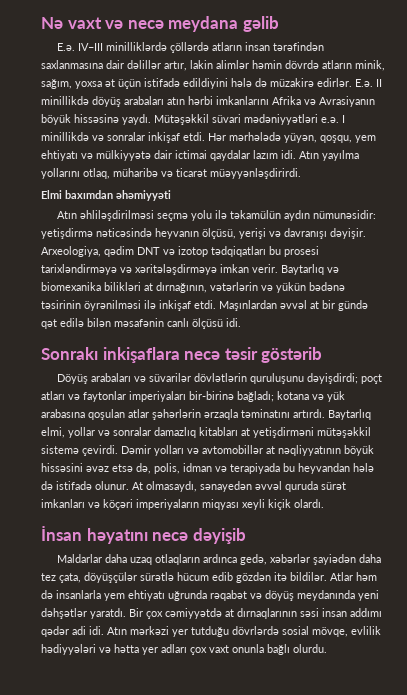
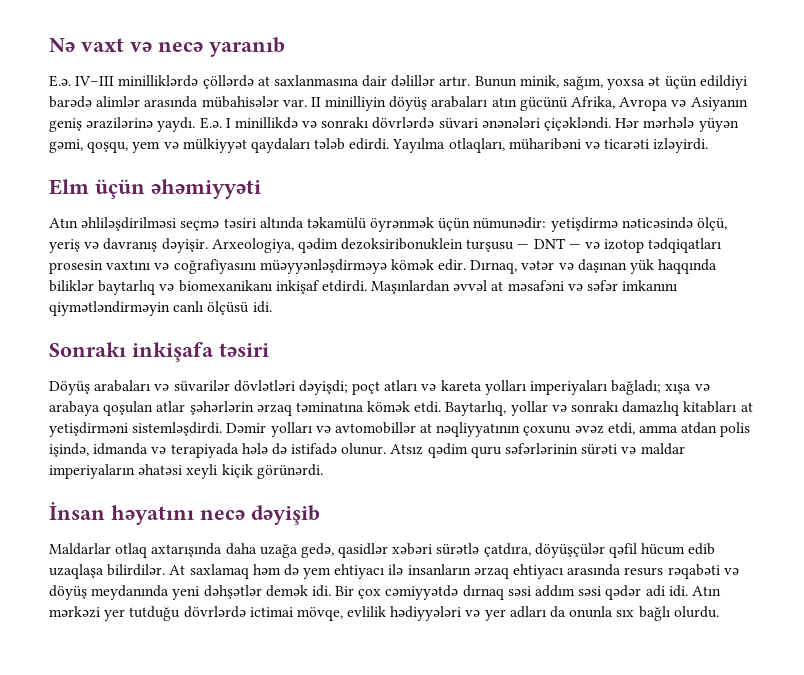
[168,16,279,32] meydana gəlib -> [209,37,285,57] yaranıb
[211,42,324,51] [41,60,352,71] atların insan tərəfindən saxlanmasına dair dəlillər artır, lakin alimlər həmin dövrdə atların -> [257,75,517,87] at saxlanmasına dair dəlillər artır. Bunun
[144,78,382,89] [41,96,375,107] [41,114,345,125] [41,132,376,143] [41,150,359,161] [41,168,301,179] [41,190,171,201] [56,210,376,221] [41,228,366,239] [41,246,319,257] [41,264,339,275] [41,282,345,293] [41,300,368,311] [41,318,164,329] istifadə edildiyini hələ də müzakirə edirlər. E.ə. II minillikdə döyüş arabaları atın hərbi imkanlarını Afrika və Avrasiyanın böyük hissəsinə yaydı. Mütəşəkkil süvari mədəniyyətləri e.ə. I minillikdə və sonralar inkişaf etdi. Hər mərhələdə yüyən, qoşqu, yem ehtiyatı və mülkiyyətə dair ictimai qaydalar lazım idi. Atın yayılma yollarını otlaq, müharibə və ticarət müəyyənləşdirirdi. // Elmi baxımdan əhəmiyyəti // Atın əhliləşdirilməsi seçmə yolu ilə təkamülün aydın nümunəsidir: yetişdirmə nəticəsində heyvanın ölçüsü, yerişi və davranışı dəyişir. Arxeologiya, qədim DNT və izotop tədqiqatları bu prosesi tarixləndirməyə və xəritələşdirməyə imkan verir. Baytarlıq və biomexanika bilikləri at dırnağının, vətərlərin və yükün bədənə təsirinin öyrənilməsi ilə inkişaf etdi. Maşınlardan əvvəl at bir gündə qət edilə bilən məsafənin -> [699,75,747,90] [49,96,748,111] [49,117,739,132] [49,138,709,153] [49,179,261,199] [49,217,728,232] [49,238,722,253] [49,259,718,274] [49,280,678,295] [49,301,170,316] edildiyi barədə alimlər arasında mübahisələr var. II minilliyin döyüş arabaları atın gücünü Afrika, Avropa və Asiyanın geniş ərazilərinə yaydı. E.ə. I minillikdə və sonrakı dövrlərdə süvari ənənələri çiçəkləndi. Hər mərhələ yüyən gəmi, qoşqu, yem və mülkiyyət qaydaları tələb edirdi. Yayılma otlaqları, müharibəni və ticarəti izləyirdi. // Elm üçün əhəmiyyəti // Atın əhliləşdirilməsi seçmə təsiri altında təkamülü öyrənmək üçün nümunədir: yetişdirmə nəticəsində ölçü, yeriş və davranış dəyişir. Arxeologiya, qədim dezoksiribonuklein turşusu — DNT — və izotop tədqiqatları prosesin vaxtını və coğrafiyasını müəyyənləşdirməyə kömək edir. Dırnaq, vətər və daşınan yük haqqında biliklər baytarlıq və biomexanikanı inkişaf etdirdi. Maşınlardan əvvəl at məsafəni və səfər imkanını qiymətləndirməyin
[102,347,323,363] inkişaflara necə təsir göstərib -> [132,342,269,362] inkişafa təsiri
[193,373,382,384] [41,391,345,402] [41,409,371,420] [41,427,65,438] dövlətlərin quruluşunu dəyişdirdi; poçt atları və faytonlar imperiyaları bir-birinə bağladı; kotana və yük arabasına qoşulan atlar şəhərlərin ərzaqla təminatını artırdı. Baytarlıq elmi, -> [233,380,710,395] [49,401,507,416] dövlətləri dəyişdi; poçt atları və kareta yolları imperiyaları bağladı; xışa və arabaya qoşulan atlar şəhərlərin ərzaq təminatına kömək etdi. Baytarlıq,
[113,427,151,436] sonralar -> [571,401,619,412] sonrakı
[317,427,371,438] [41,445,118,456] mütəşəkkil sistemə çevirdi. -> [132,422,223,436] sistemləşdirdi.
[344,445,374,456] [41,463,374,474] [41,481,346,492] [41,499,239,510] böyük hissəsini əvəz etsə də, polis, idman və terapiyada bu heyvandan hələ də istifadə olunur. At olmasaydı, sənayedən əvvəl quruda sürət imkanları və köçəri imperiyaların miqyası -> [523,422,751,437] [49,443,685,458] [49,464,183,479] çoxunu əvəz etdi, amma atdan polis işində, idmanda və terapiyada hələ də istifadə olunur. Atsız qədim quru səfərlərinin sürəti və maldar imperiyaların əhatəsi
[294,499,324,508] olardı. -> [256,464,323,479] görünərdi.
[104,554,381,565] [41,572,377,583] [41,590,247,601] daha uzaq otlaqların ardınca gedə, xəbərlər şayiədən daha tez çata, döyüşçülər sürətlə hücum edib gözdən itə bildilər. Atlar həm də insanlarla yem ehtiyatı uğrunda rəqabət -> [115,543,716,558] [49,564,720,579] otlaq axtarışında daha uzağa gedə, qasidlər xəbəri sürətlə çatdıra, döyüşçülər qəfil hücum edib uzaqlaşa bilirdilər. At saxlamaq həm də yem ehtiyacı ilə insanların ərzaq ehtiyacı arasında resurs rəqabəti
[90,608,126,619] yaratdı. -> [265,585,331,597] demək idi.
[225,608,382,619] at dırnaqlarının səsi insan addımı -> [462,585,602,600] dırnaq səsi addım səsi
[282,626,309,635] sosial -> [249,607,293,617] ictimai
[114,644,139,653] hətta -> (481, 613) none
[190,644,264,655] çox vaxt onunla -> [550,606,635,618] da onunla sıx

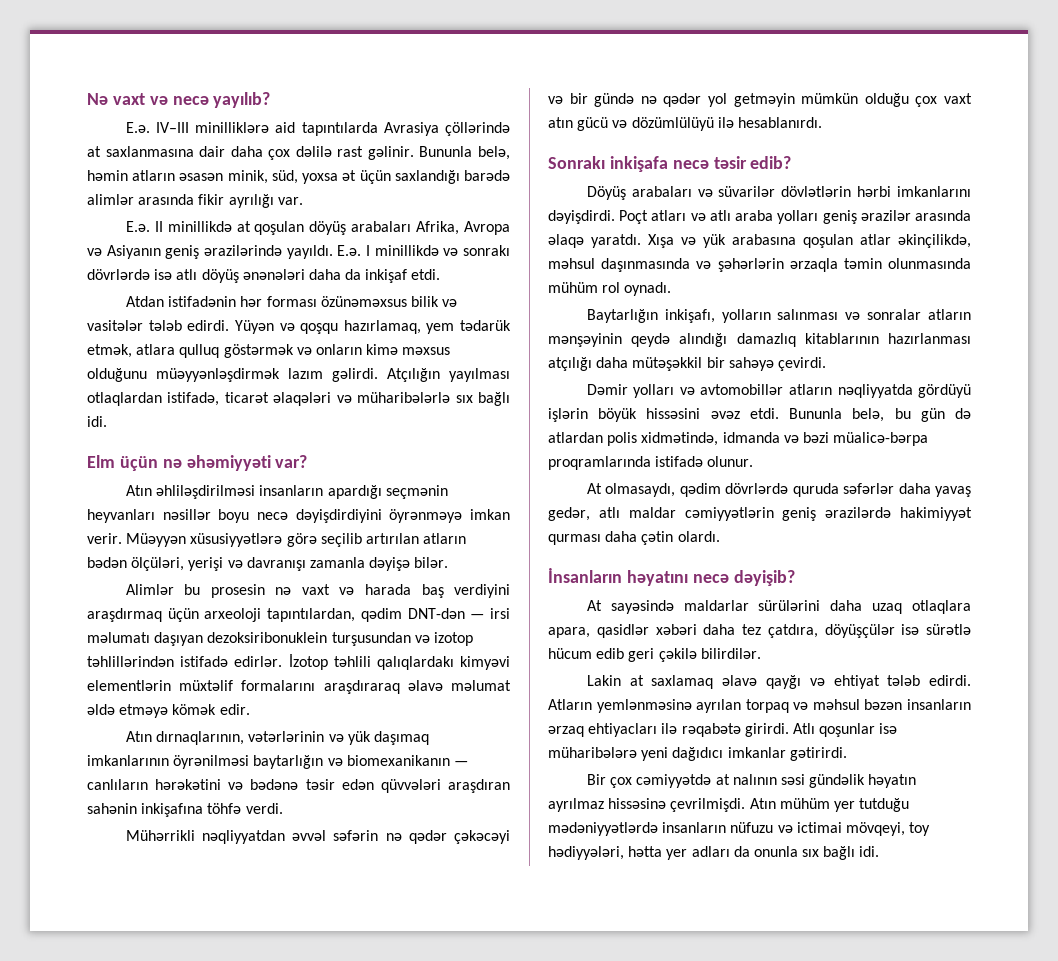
[209,37,285,57] yaranıb -> [213,92,271,108] yayılıb?
[118,75,604,90] minilliklərdə çöllərdə at saxlanmasına dair dəlillər artır. Bunun minik, sağım, -> [195,122,510,136] [87,146,510,160] [87,170,298,184] minilliklərə aid tapıntılarda Avrasiya çöllərində at saxlanmasına dair daha çox dəlilə rast gəlinir. Bununla belə, həmin atların əsasən minik, süd,
[699,75,747,90] edildiyi -> [394,170,460,184] saxlandığı
[201,96,279,108] mübahisələr -> [198,194,274,208] fikir ayrılığı
[310,96,568,111] II minilliyin döyüş arabaları atın gücünü -> [125,221,412,235] // E.ə. II minillikdə at qoşulan döyüş arabaları
[86,117,196,132] ərazilərinə yaydı. -> [204,245,333,259] ərazilərində yayıldı.
[438,117,739,132] [49,138,709,153] süvari ənənələri çiçəkləndi. Hər mərhələ yüyən gəmi, qoşqu, yem və mülkiyyət qaydaları tələb edirdi. Yayılma otlaqları, müharibəni və ticarəti izləyirdi. -> [154,269,441,283] [125,296,458,307] [87,320,511,334] [87,344,451,358] [87,368,510,382] [87,392,510,406] [87,416,107,427] isə atlı döyüş ənənələri daha da inkişaf etdi. // Atdan istifadənin hər forması özünəməxsus bilik və vasitələr tələb edirdi. Yüyən və qoşqu hazırlamaq, yem tədarük etmək, atlara qulluq göstərmək və onların kimə məxsus olduğunu müəyyənləşdirmək lazım gəlirdi. Atçılığın yayılması otlaqlardan istifadə, ticarət əlaqələri və müharibələrlə sıx bağlı idi.
(145, 189) none -> [162,459,182,468] nə
(261, 189) none -> [275,455,308,468] var?
[180,217,728,232] [49,238,722,253] [49,259,718,274] [49,280,678,295] [49,301,272,316] seçmə təsiri altında təkamülü öyrənmək üçün nümunədir: yetişdirmə nəticəsində ölçü, yeriş və davranış dəyişir. Arxeologiya, qədim dezoksiribonuklein turşusu — DNT — və izotop tədqiqatları prosesin vaxtını və coğrafiyasını müəyyənləşdirməyə kömək edir. Dırnaq, vətər və daşınan yük haqqında biliklər baytarlıq və biomexanikanı inkişaf etdirdi. Maşınlardan əvvəl at məsafəni və səfər imkanını qiymətləndirməyin canlı ölçüsü idi. -> [259,485,448,499] [87,509,510,523] [87,533,467,547] [87,557,449,571] [125,584,511,598] [87,608,510,622] [87,632,473,646] [87,654,510,670] [87,680,511,694] [87,704,250,718] [125,731,429,745] [87,755,468,769] [87,779,510,793] [87,803,283,817] [125,830,510,844] [548,93,972,107] [548,117,822,131] insanların apardığı seçmənin heyvanları nəsillər boyu necə dəyişdirdiyini öyrənməyə imkan verir. Müəyyən xüsusiyyətlərə görə seçilib artırılan atların bədən ölçüləri, yerişi və davranışı zamanla dəyişə bilər. // Alimlər bu prosesin nə vaxt və harada baş verdiyini araşdırmaq üçün arxeoloji tapıntılardan, qədim DNT-dən — irsi məlumatı daşıyan dezoksiribonuklein turşusundan və izotop təhlillərindən istifadə edirlər. İzotop təhlili qalıqlardakı kimyəvi elementlərin müxtəlif formalarını araşdıraraq əlavə məlumat əldə etməyə kömək edir. // Atın dırnaqlarının, vətərlərinin və yük daşımaq imkanlarının öyrənilməsi baytarlığın və biomexanikanın — canlıların hərəkətini və bədənə təsir edən qüvvələri araşdıran sahənin inkişafına töhfə verdi. // Mühərrikli nəqliyyatdan əvvəl səfərin nə qədər çəkəcəyi və bir gündə nə qədər yol getməyin mümkün olduğu çox vaxt atın gücü və dözümlülüyü ilə hesablanırdı.
[219,343,269,357] təsiri -> [672,156,792,169] necə təsir edib?
[233,380,710,395] [49,401,753,416] [49,422,751,437] [49,443,685,458] [49,464,323,479] [49,502,320,525] [49,543,716,558] [49,564,739,579] [49,585,721,600] [49,606,481,621] dövlətləri dəyişdi; poçt atları və kareta yolları imperiyaları bağladı; xışa və arabaya qoşulan atlar şəhərlərin ərzaq təminatına kömək etdi. Baytarlıq, yollar və sonrakı damazlıq kitabları at yetişdirməni sistemləşdirdi. Dəmir yolları və avtomobillər at nəqliyyatının çoxunu əvəz etdi, amma atdan polis işində, idmanda və terapiyada hələ də istifadə olunur. Atsız qədim quru səfərlərinin sürəti və maldar imperiyaların əhatəsi xeyli kiçik görünərdi. // İnsan həyatını necə dəyişib // Maldarlar otlaq axtarışında daha uzağa gedə, qasidlər xəbəri sürətlə çatdıra, döyüşçülər qəfil hücum edib uzaqlaşa bilirdilər. At saxlamaq həm də yem ehtiyacı ilə insanların ərzaq ehtiyacı arasında resurs rəqabəti və döyüş meydanında yeni dəhşətlər demək idi. Bir çox cəmiyyətdə dırnaq səsi addım səsi qədər adi idi. Atın mərkəzi yer tutduğu dövrlərdə ictimai mövqe, evlilik hədiyyələri və -> [781,186,971,197] [548,210,971,224] [548,234,971,248] [548,258,971,272] [548,282,672,296] [586,309,971,323] [548,333,971,347] [548,357,826,371] [586,384,971,398] [548,408,971,422] [548,432,929,446] [548,456,754,470] [586,483,971,497] [548,507,972,521] [548,531,720,545] [548,568,795,586] [586,600,971,614] [548,624,971,638] [548,648,761,662] [586,675,971,689] [548,699,971,713] [548,723,898,737] [548,747,847,761] [586,774,917,788] [548,798,910,812] [548,822,931,836] [548,846,663,860] dövlətlərin hərbi imkanlarını dəyişdirdi. Poçt atları və atlı araba yolları geniş ərazilər arasında əlaqə yaratdı. Xışa və yük arabasına qoşulan atlar əkinçilikdə, məhsul daşınmasında və şəhərlərin ərzaqla təmin olunmasında mühüm rol oynadı. // Baytarlığın inkişafı, yolların salınması və sonralar atların mənşəyinin qeydə alındığı damazlıq kitablarının hazırlanması atçılığı daha mütəşəkkil bir sahəyə çevirdi. // Dəmir yolları və avtomobillər atların nəqliyyatda gördüyü işlərin böyük hissəsini əvəz etdi. Bununla belə, bu gün də atlardan polis xidmətində, idmanda və bəzi müalicə-bərpa proqramlarında istifadə olunur. // At olmasaydı, qədim dövrlərdə quruda səfərlər daha yavaş gedər, atlı maldar cəmiyyətlərin geniş ərazilərdə hakimiyyət qurması daha çətin olardı. // İnsanların həyatını necə dəyişib? // At sayəsində maldarlar sürülərini daha uzaq otlaqlara apara, qasidlər xəbəri daha tez çatdıra, döyüşçülər isə sürətlə hücum edib geri çəkilə bilirdilər. // Lakin at saxlamaq əlavə qayğı və ehtiyat tələb edirdi. Atların yemlənməsinə ayrılan torpaq və məhsul bəzən insanların ərzaq ehtiyacları ilə rəqabətə girirdi. Atlı qoşunlar isə müharibələrə yeni dağıdıcı imkanlar gətirirdi. // Bir çox cəmiyyətdə at nalının səsi gündəlik həyatın ayrılmaz hissəsinə çevrilmişdi. Atın mühüm yer tutduğu mədəniyyətlərdə insanların nüfuzu və ictimai mövqeyi, toy hədiyyələri, hətta
[673,606,719,618] olurdu. -> [859,846,880,857] idi.

